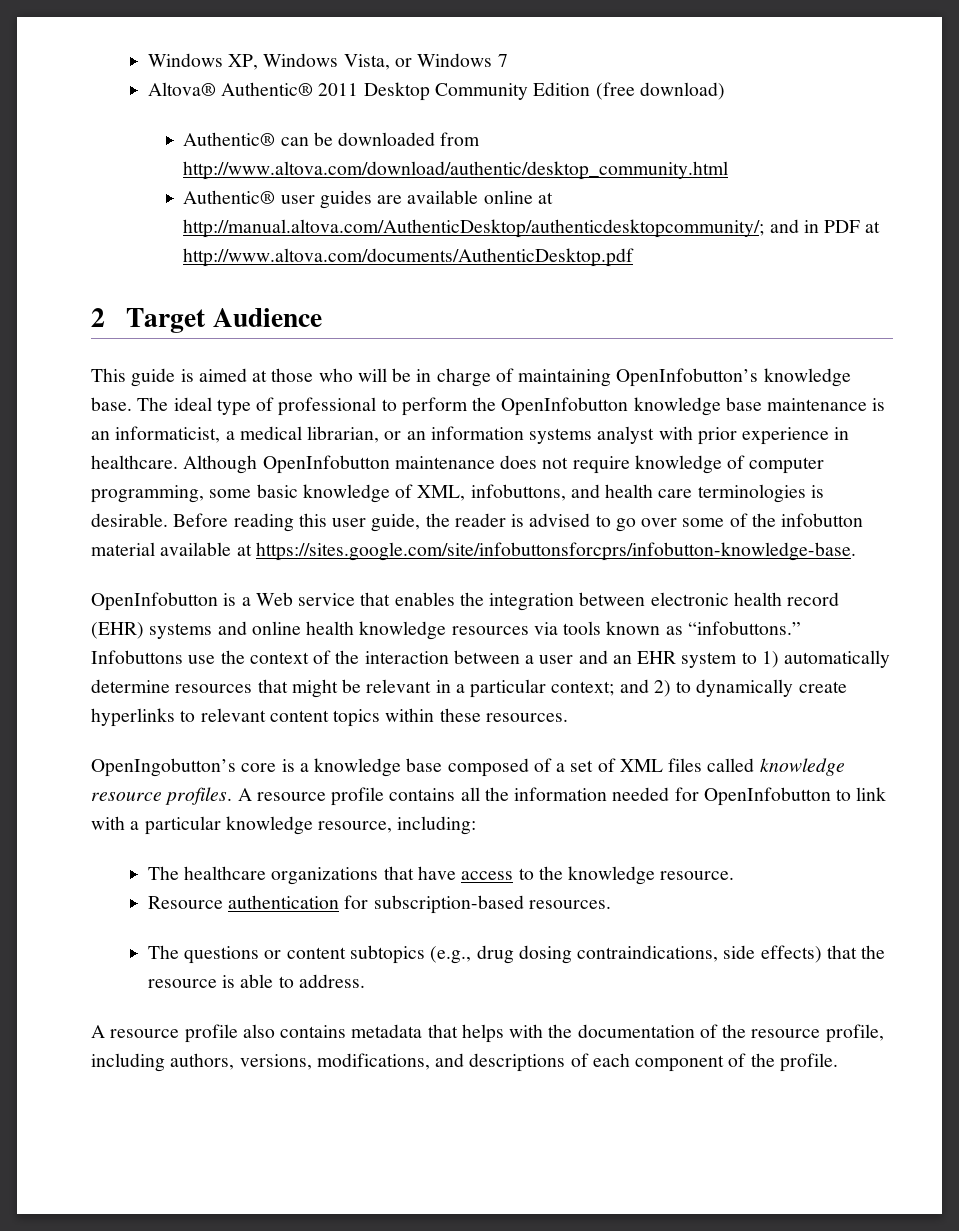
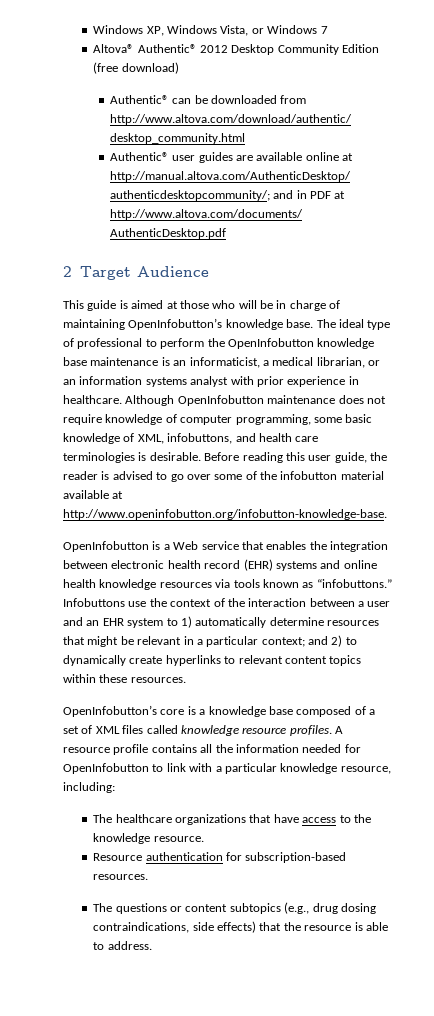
[318,83,359,96] 2011 -> [200,45,229,53] 2012
[255,542,856,561] https://sites.google.com/site/infobuttonsforcprs/infobutton-knowledge-base. -> [63,509,387,520] http://www.openinfobutton.org/infobutton-knowledge-base.
[91,758,236,777] OpenIngobutton’s -> [63,705,157,717] OpenInfobutton’s
[91,1024,884,1043] [91,1053,838,1072] // A resource profile also contains metadata that helps with the documentation of the resource profile, including authors, versions, modifications, and descriptions of each component of the profile. -> (152, 945) none

